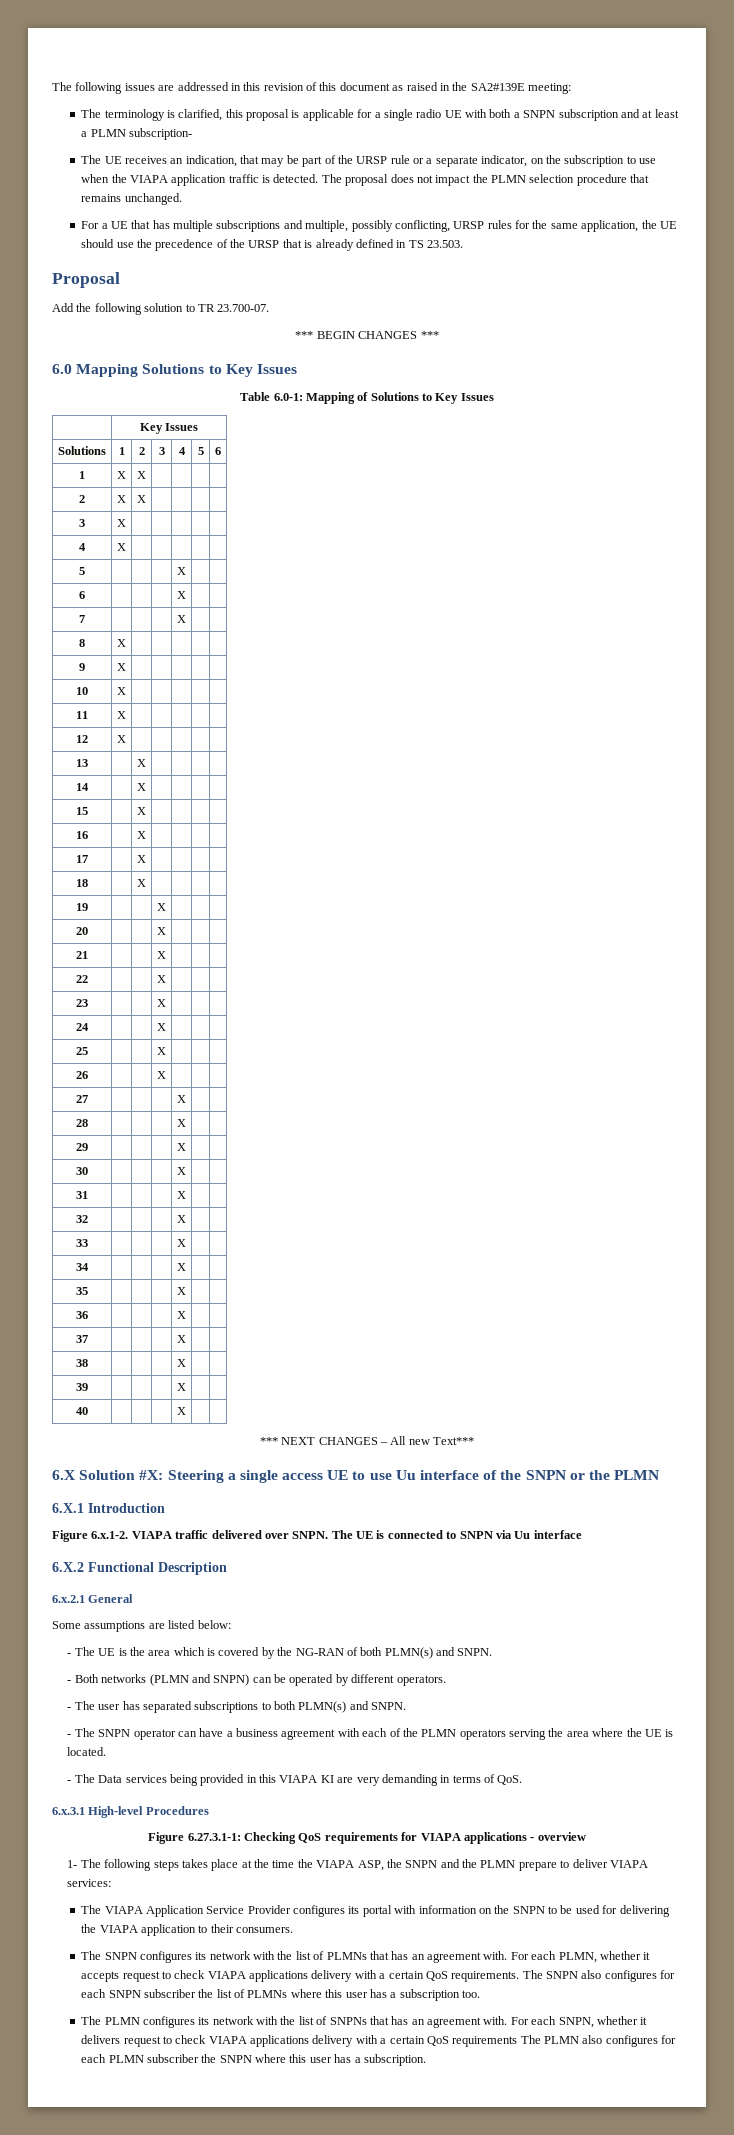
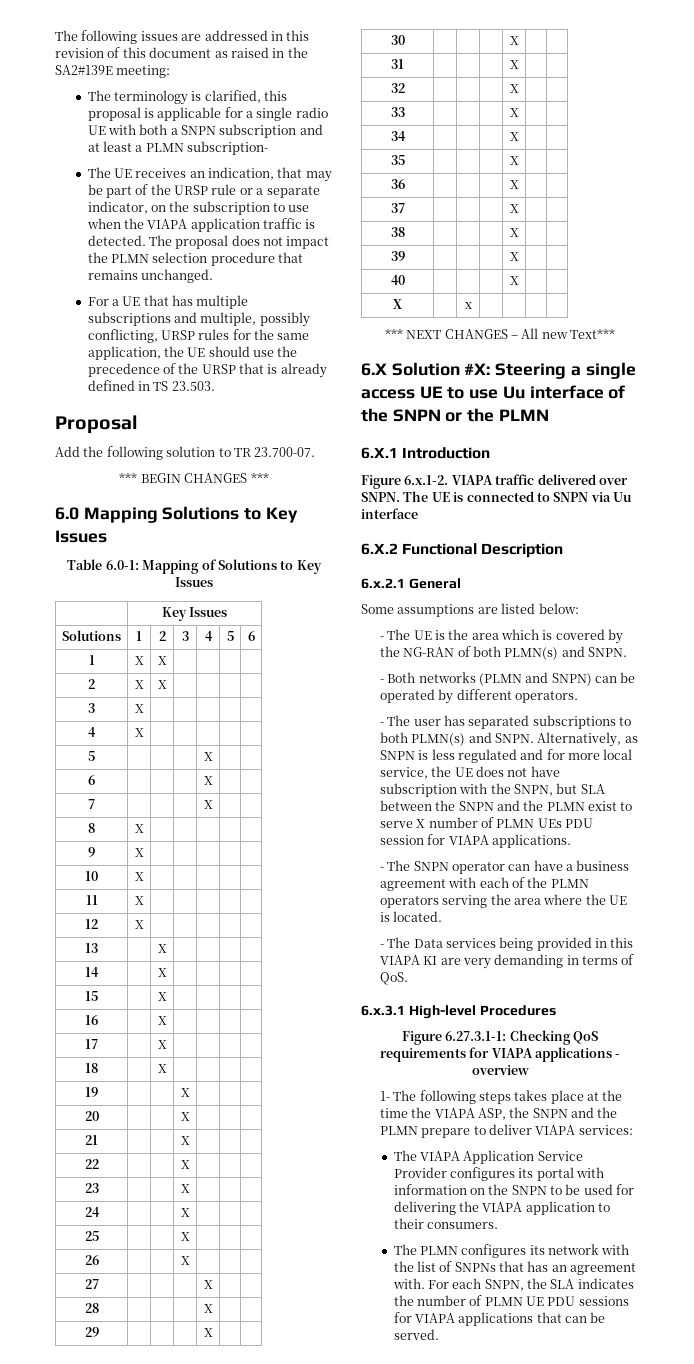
(186, 1411) none -> [393,299,402,309] [464,302,472,309] // X | | x | | | |
(407, 1706) none -> [537,732,638,747] [379,749,633,763] [379,766,560,779] [379,783,605,797] [379,800,633,811] [379,817,594,828] [379,834,571,848] Alternatively, as SNPN is less regulated and for more local service, the UE does not have subscription with the SNPN, but SLA between the SNPN and the PLMN exist to serve X number of PLMN UEs PDU session for VIAPA applications.
[81,1951,651,1963] [81,1970,676,1982] [81,1989,481,2001] // The SNPN configures its network with the list of PLMNs that has an agreement with. For each PLMN, whether it accepts request to check VIAPA applications delivery with a certain QoS requirements. The SNPN also configures for each SNPN subscriber the list of PLMNs where this user has a subscription too. -> (498, 1225) none
[596,2016,648,2025] [81,2035,677,2047] [81,2054,426,2066] whether it delivers request to check VIAPA applications delivery with a certain QoS requirements The PLMN also configures for each PLMN subscriber the SNPN where this user has a subscription. -> [527,1278,634,1289] [393,1295,629,1306] [393,1312,606,1326] [393,1329,439,1340] the SLA indicates the number of PLMN UE PDU sessions for VIAPA applications that can be served.

